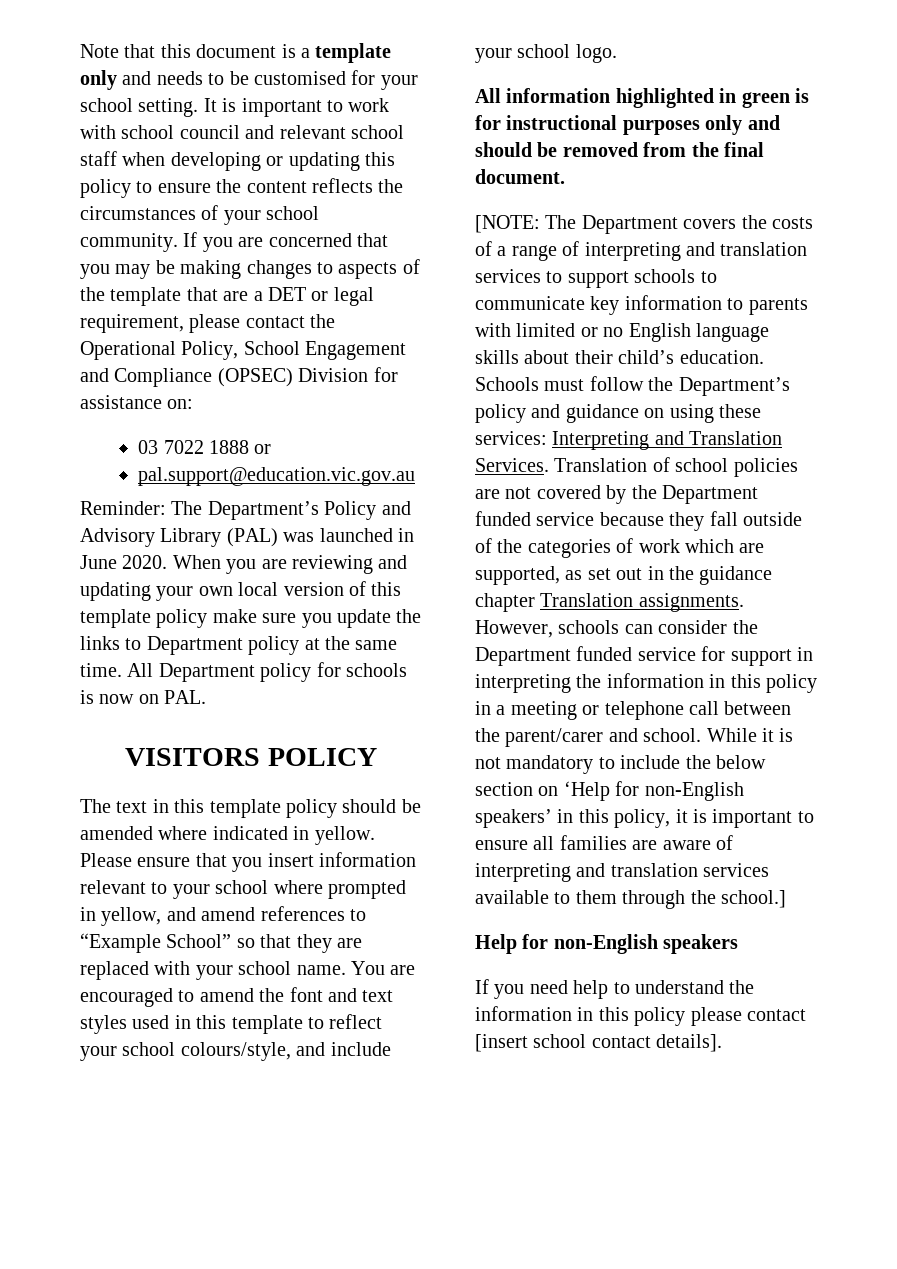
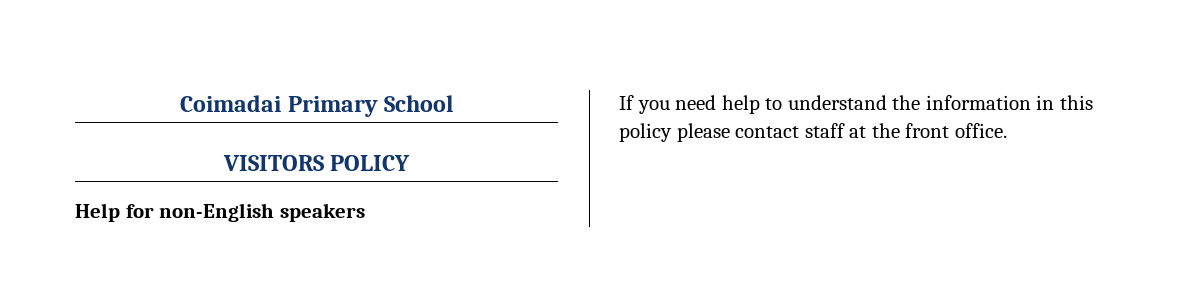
[80,43,392,63] [80,70,418,90] [80,98,390,117] [80,125,404,139] [80,151,395,171] [80,178,404,198] [80,205,320,225] [80,232,388,252] [80,259,420,279] [80,287,374,306] [80,314,336,333] [80,341,407,360] [80,367,398,387] [80,395,194,409] [138,440,272,454] [138,467,416,486] [80,501,411,520] [80,528,414,547] [80,555,408,574] [80,581,402,601] [80,609,422,628] [80,636,398,655] [80,662,407,682] [80,690,207,704] [125,748,377,766] [80,799,421,818] [80,826,375,845] [80,852,416,872] [80,880,406,899] [80,906,366,926] [80,933,362,953] [80,961,416,980] [80,987,394,1007] [80,1014,383,1034] [80,1042,391,1061] [475,44,617,63] [475,88,809,108] [475,115,780,135] [475,142,764,157] [475,169,565,184] [475,215,813,234] [475,241,808,261] [475,269,717,288] [475,295,808,315] [475,323,769,342] [475,350,764,364] [475,376,790,396] [475,404,761,423] [475,431,783,450] [475,457,798,477] [475,485,758,504] [475,511,802,531] [475,538,765,558] [475,566,773,585] [475,593,744,612] [475,620,758,638] [475,646,813,666] [475,673,817,693] [475,701,792,720] [475,728,794,747] [475,755,766,774] [475,781,744,801] [475,809,814,828] [475,835,733,850] [475,863,770,882] [475,890,786,909] Note that this document is a template only and needs to be customised for your school setting. It is important to work with school council and relevant school staff when developing or updating this policy to ensure the content reflects the circumstances of your school community. If you are concerned that you may be making changes to aspects of the template that are a DET or legal requirement, please contact the Operational Policy, School Engagement and Compliance (OPSEC) Division for assistance on: // 03 7022 1888 or // pal.support@education.vic.gov.au // Reminder: The Department’s Policy and Advisory Library (PAL) was launched in June 2020. When you are reviewing and updating your own local version of this template policy make sure you update the links to Department policy at the same time. All Department policy for schools is now on PAL. // VISITORS POLICY // The text in this template policy should be amended where indicated in yellow. Please ensure that you insert information relevant to your school where prompted in yellow, and amend references to “Example School” so that they are replaced with your school name. You are encouraged to amend the font and text styles used in this template to reflect your school colours/style, and include your school logo. // All information highlighted in green is for instructional purposes only and should be removed from the final document. // [NOTE: The Department covers the costs of a range of interpreting and translation services to support schools to communicate key information to parents with limited or no English language skills about their child’s education. Schools must follow the Department’s policy and guidance on using these services: Interpreting and Translation Services. Translation of school policies are not covered by the Department funded service because they fall outside of the categories of work which are supported, as set out in the guidance chapter Translation assignments. However, schools can consider the Department funded service for support in interpreting the information in this policy in a meeting or telephone call between the parent/carer and school. While it is not mandatory to include the below section on ‘Help for non-English speakers’ in this policy, it is important to ensure all families are aware of interpreting and translation services available to them through the school.] -> [180,95,453,117] [222,155,411,171] Coimadai Primary School // VISITORS POLICY
[475,1034,723,1052] [insert school contact details]. -> [804,123,1007,138] staff at the front office.

